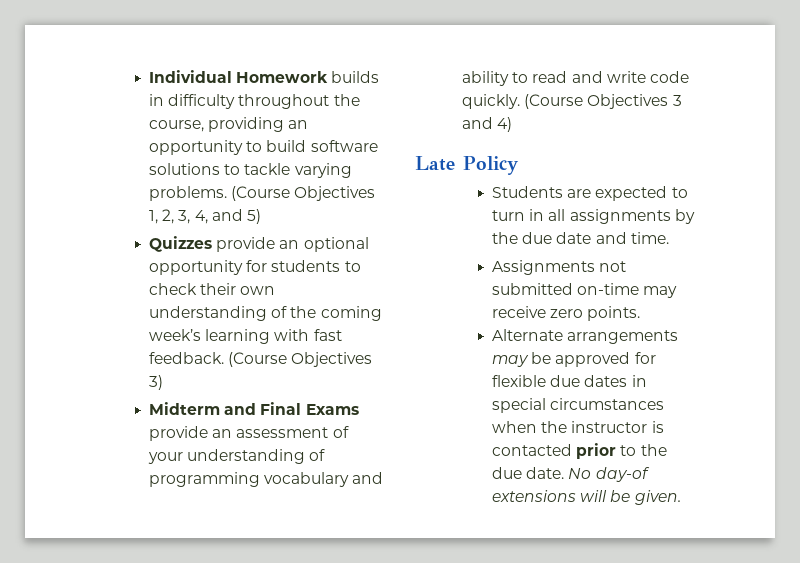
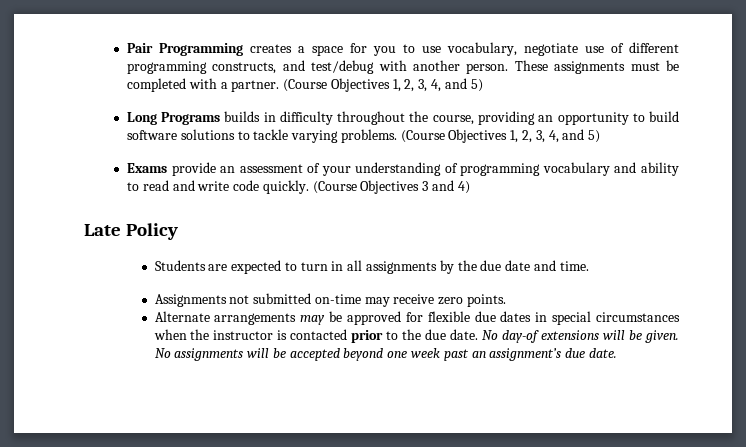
[149,70,329,83] Individual Homework -> [126,42,680,56] [126,60,680,74] [126,78,483,92] [126,112,221,125] Pair Programming creates a space for you to use vocabulary, negotiate use of different programming constructs, and test/debug with another person. These assignments must be completed with a partner. (Course Objectives 1, 2, 3, 4, and 5) // Long Programs
[149,236,369,252] [149,260,361,275] [149,283,276,295] [149,306,382,321] [149,329,342,344] [149,352,373,367] [149,375,164,390] [149,402,302,415] Quizzes provide an optional opportunity for students to check their own understanding of the coming week’s learning with fast feedback. (Course Objectives 3) // Midterm and Final -> (601, 136) none
(681, 497) none -> [154,348,617,361] No assignments will be accepted beyond one week past an assignment’s due date.

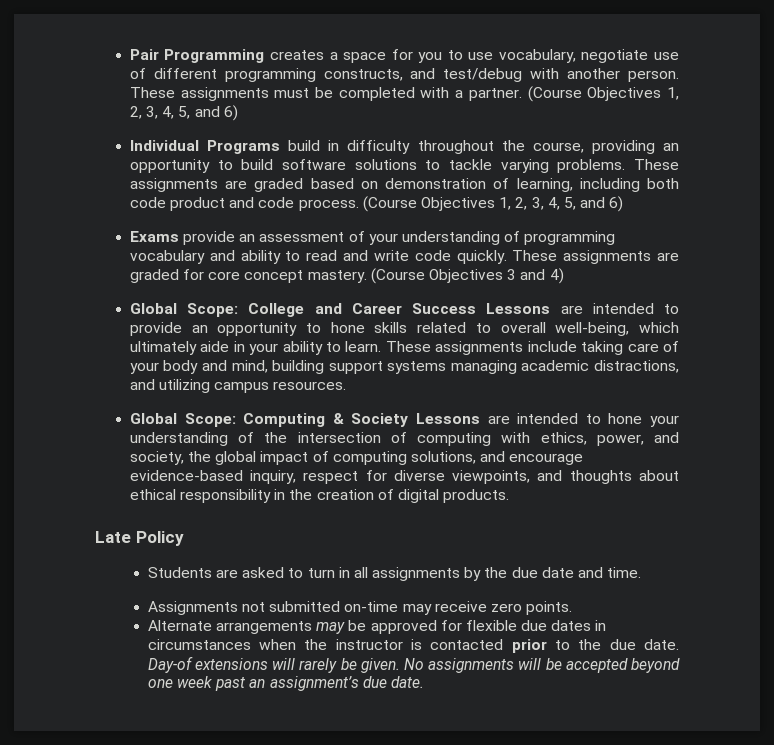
[444,78,483,92] [126,111,261,125] and 5) // Long Programs builds -> [178,105,238,121] [129,140,321,154] 5, and 6) // Individual Programs build
[400,129,601,143] (Course Objectives 1, 2, 3, 4, and 5) -> [634,159,679,170] [129,178,680,192] [129,196,624,212] These assignments are graded based on demonstration of learning, including both code product and code process. (Course Objectives 1, 2, 3, 4, 5, and 6)
(309, 187) none -> [512,250,679,264] [129,269,367,283] These assignments are graded for core concept mastery.
(470, 187) none -> [129,303,679,317] [129,322,679,336] [129,341,679,355] [129,360,679,374] [129,379,347,393] [129,413,680,427] [129,432,680,446] [129,451,584,465] [129,470,680,484] [129,489,510,503] // Global Scope: College and Career Success Lessons are intended to provide an opportunity to hone skills related to overall well-being, which ultimately aide in your ability to learn. These assignments include taking care of your body and mind, building support systems managing academic distractions, and utilizing campus resources. // Global Scope: Computing & Society Lessons are intended to hone your understanding of the intersection of computing with ethics, power, and society, the global impact of computing solutions, and encourage evidence-based inquiry, respect for diverse viewpoints, and thoughts about ethical responsibility in the creation of digital products.
[231,260,282,274] expected -> [242,567,285,578] asked
[552,311,592,325] special -> (607, 625) none
[482,330,540,343] No day-of -> [147,656,193,673] Day-of
(626, 335) none -> [299,658,338,673] rarely

